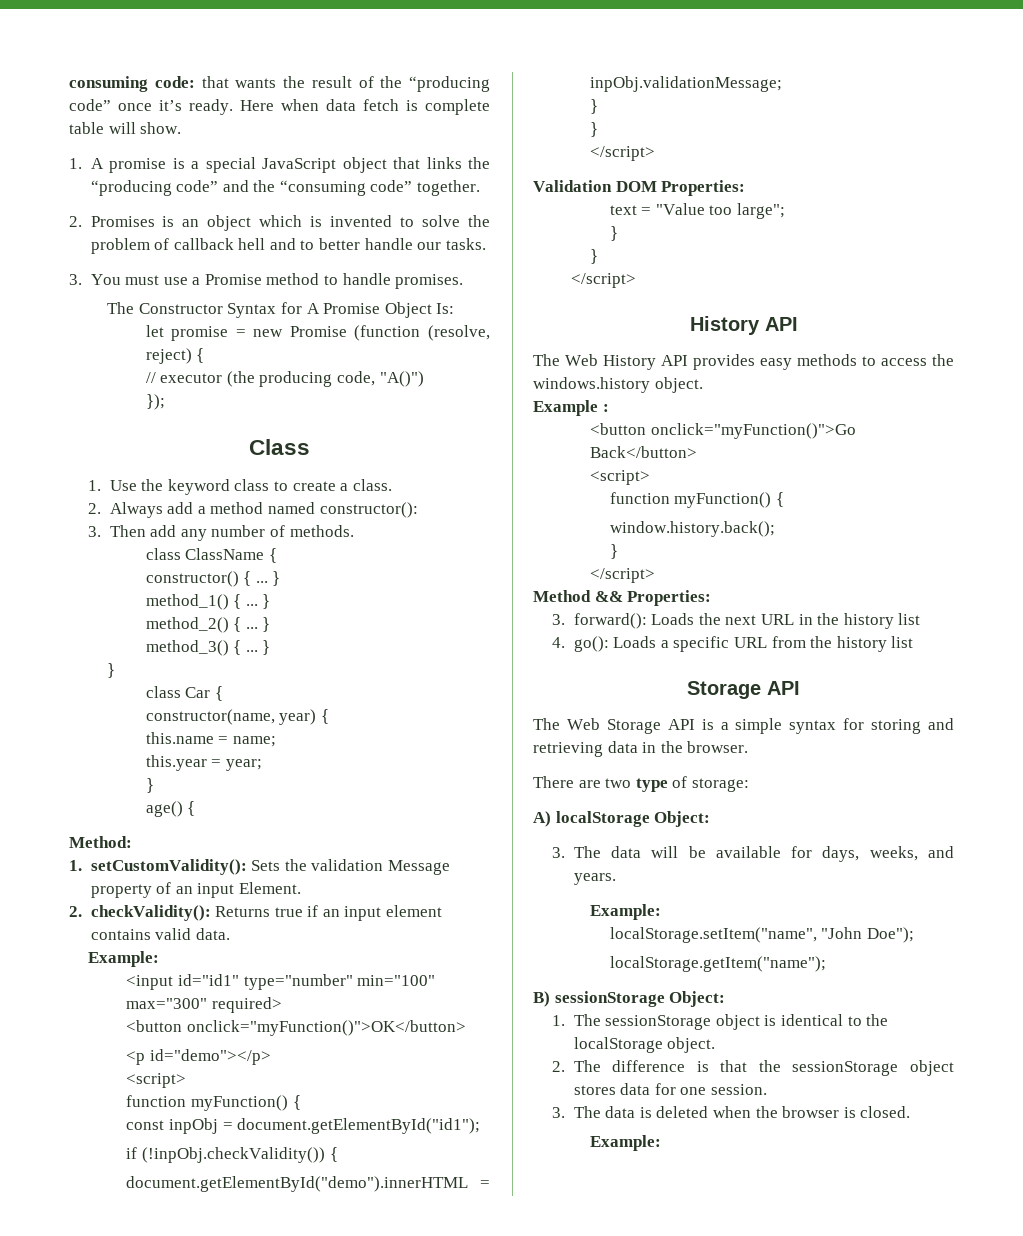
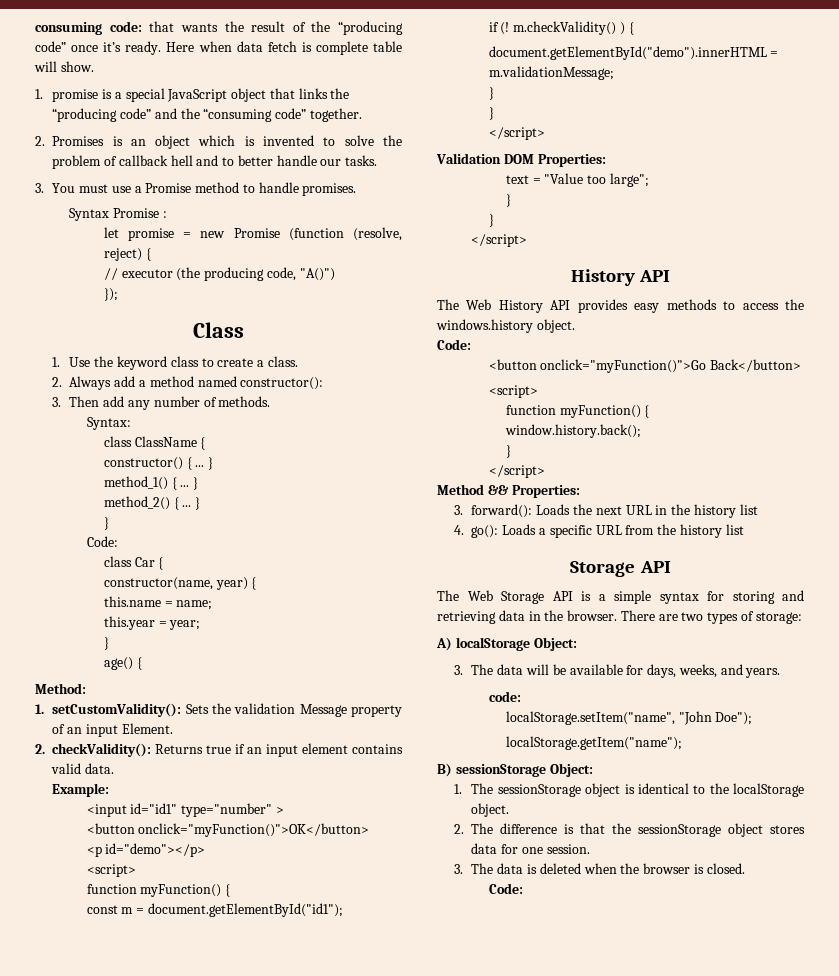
[90,158,104,169] A -> (43, 94) none
[107,302,455,318] The Constructor Syntax for A Promise Object Is: -> [69,208,168,221] Syntax Promise :
(354, 531) none -> [86,417,131,430] // Syntax:
[145,640,271,656] [107,663,116,678] method_3() { ... } // } -> [103,517,109,530] [86,536,118,547] } // Code:
[357,975,436,986] [126,997,283,1013] min="100" max="300" required> -> [276,807,285,814] >
[169,1118,219,1134] inpObj -> [121,907,134,914] m
[142,1147,326,1163] (!inpObj.checkValidity()) -> [500,21,626,35] (! m.checkValidity() )
[590,76,783,92] inpObj.validationMessage; -> [488,66,614,80] m.validationMessage;
[533,400,609,416] Example : -> [437,339,471,350] Code:
(749, 747) // -> (618, 615) none
[635,778,668,792] type -> [707,612,739,624] types
[590,904,662,920] Example: -> [488,691,521,702] code:
[590,1135,662,1151] Example: -> [488,883,523,894] Code:

